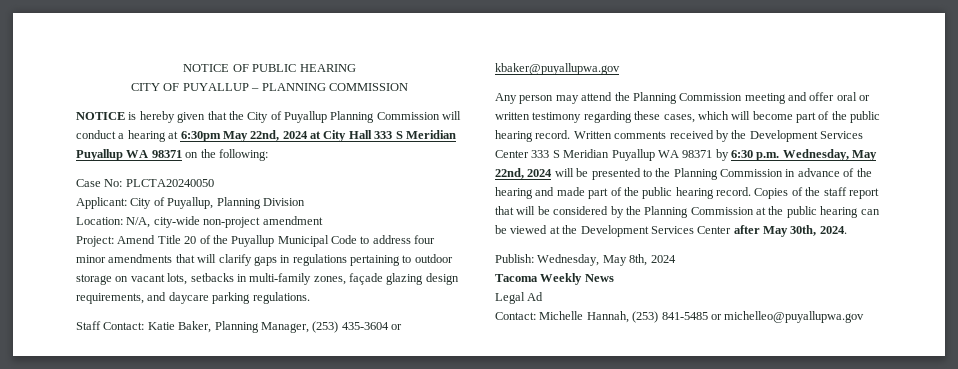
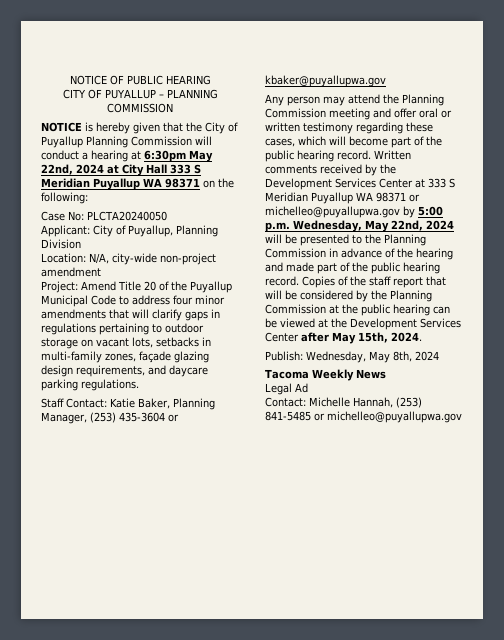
[531,149,753,161] 333 S Meridian Puyallup WA 98371 by 6:30 -> [415,178,455,188] [265,192,420,204] [265,206,443,218] at 333 S Meridian Puyallup WA 98371 or michelleo@puyallupwa.gov by 5:00
[790,225,817,236] 30th, -> [358,332,388,343] 15th,

